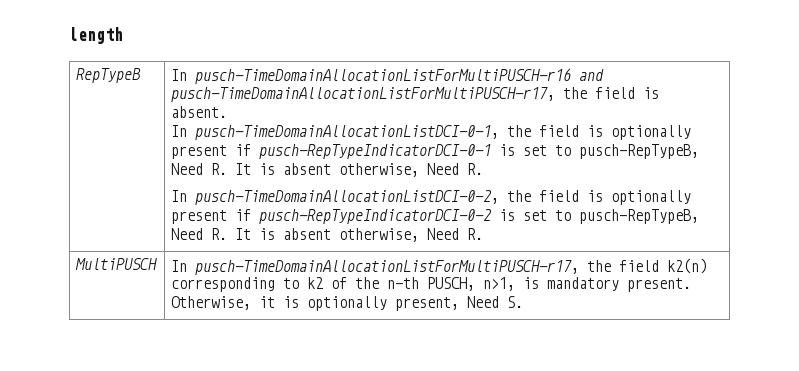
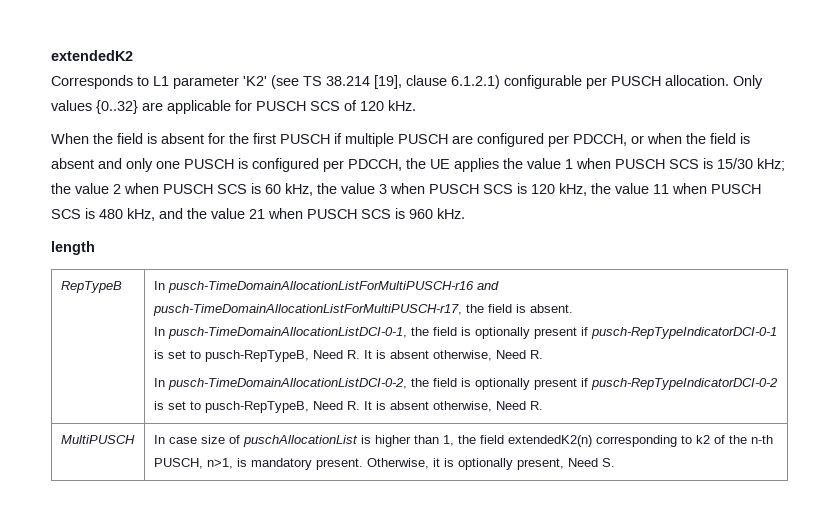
(69, 35) none -> [51,50,133,61] [51,75,763,89] [51,100,416,114] [51,133,750,147] [51,158,785,172] [51,183,761,196] [51,208,465,221] extendedK2 // Corresponds to L1 parameter 'K2' (see TS 38.214 [19], clause 6.1.2.1) configurable per PUSCH allocation. Only values {0..32} are applicable for PUSCH SCS of 120 kHz. // When the field is absent for the first PUSCH if multiple PUSCH are configured per PDCCH, or when the field is absent and only one PUSCH is configured per PDCCH, the UE applies the value 1 when PUSCH SCS is 15/30 kHz; the value 2 when PUSCH SCS is 60 kHz, the value 3 when PUSCH SCS is 120 kHz, the value 11 when PUSCH SCS is 480 kHz, and the value 21 when PUSCH SCS is 960 kHz. //
[195,258,708,275] pusch-TimeDomainAllocationListForMultiPUSCH-r17, the field k2(n) -> [168,435,592,447] case size of puschAllocationList is higher than 1, the field extendedK2(n)

